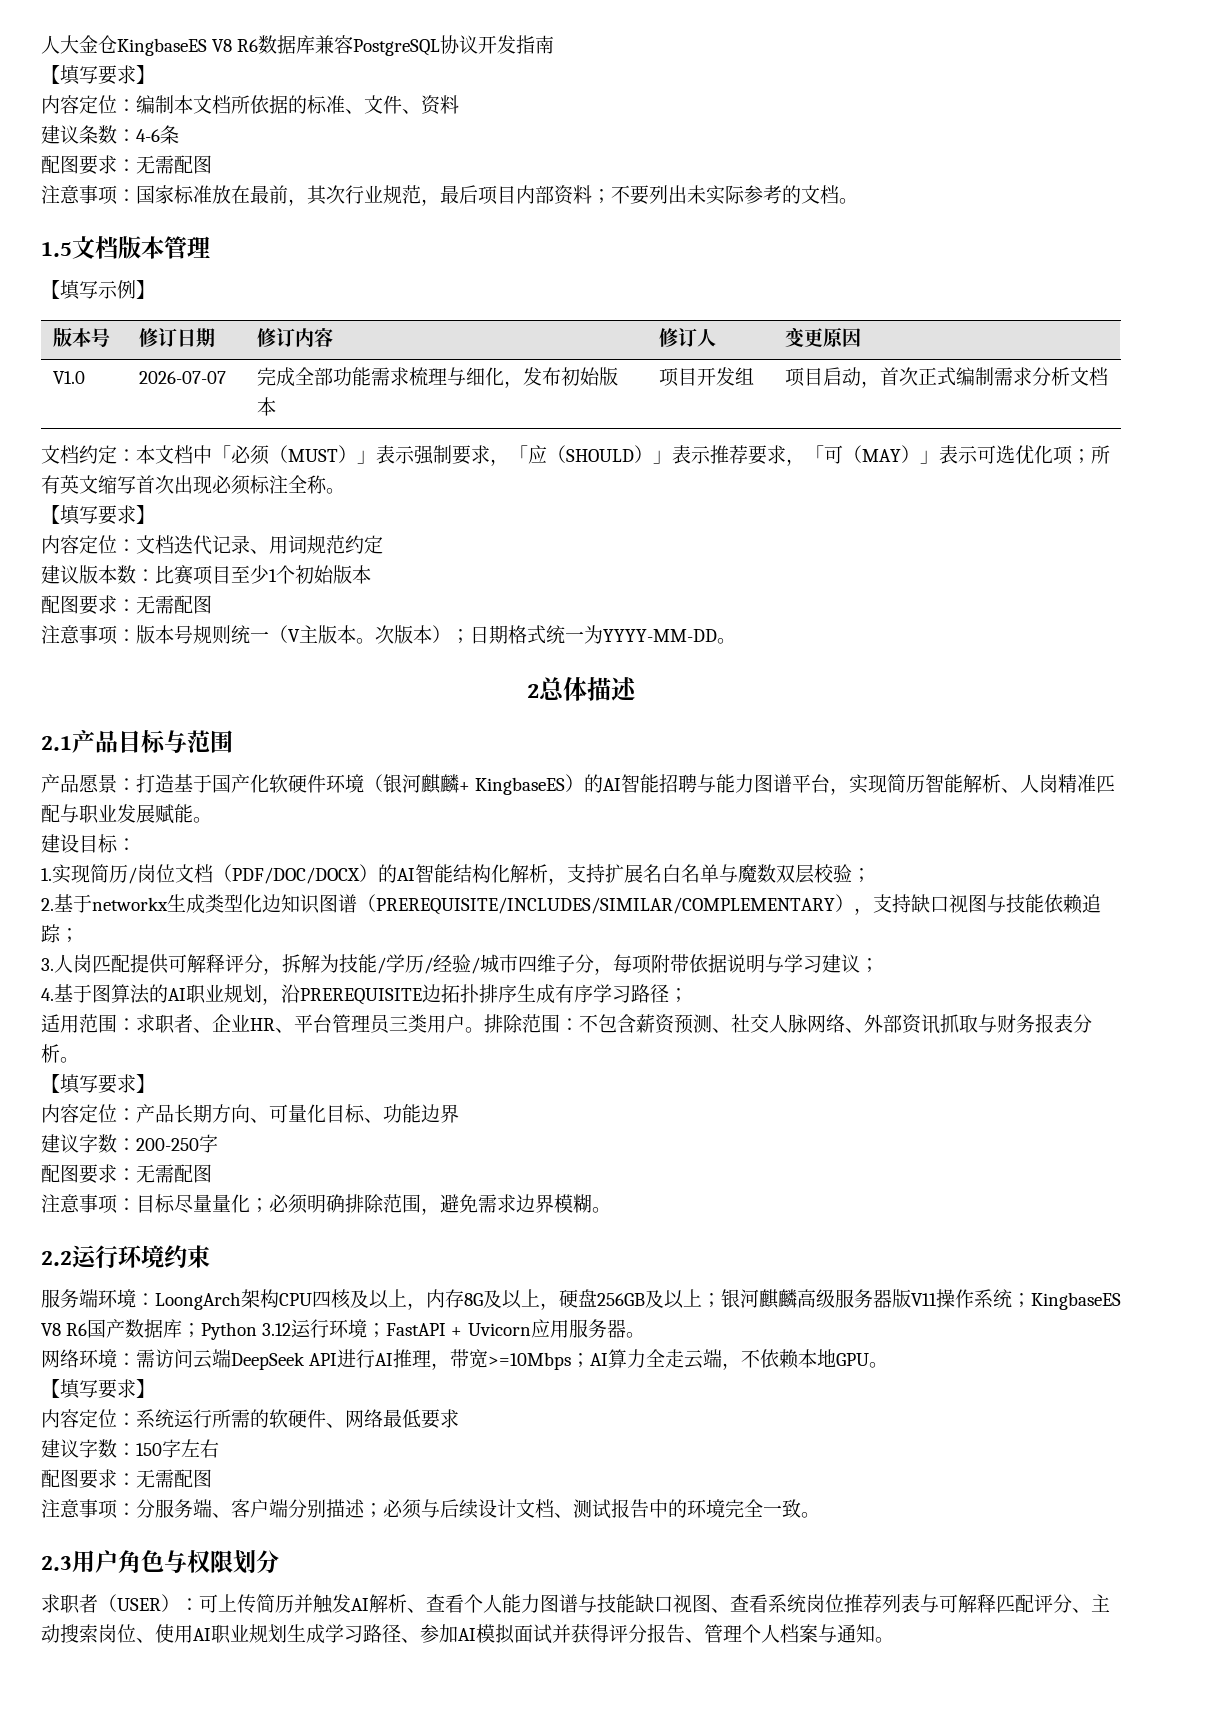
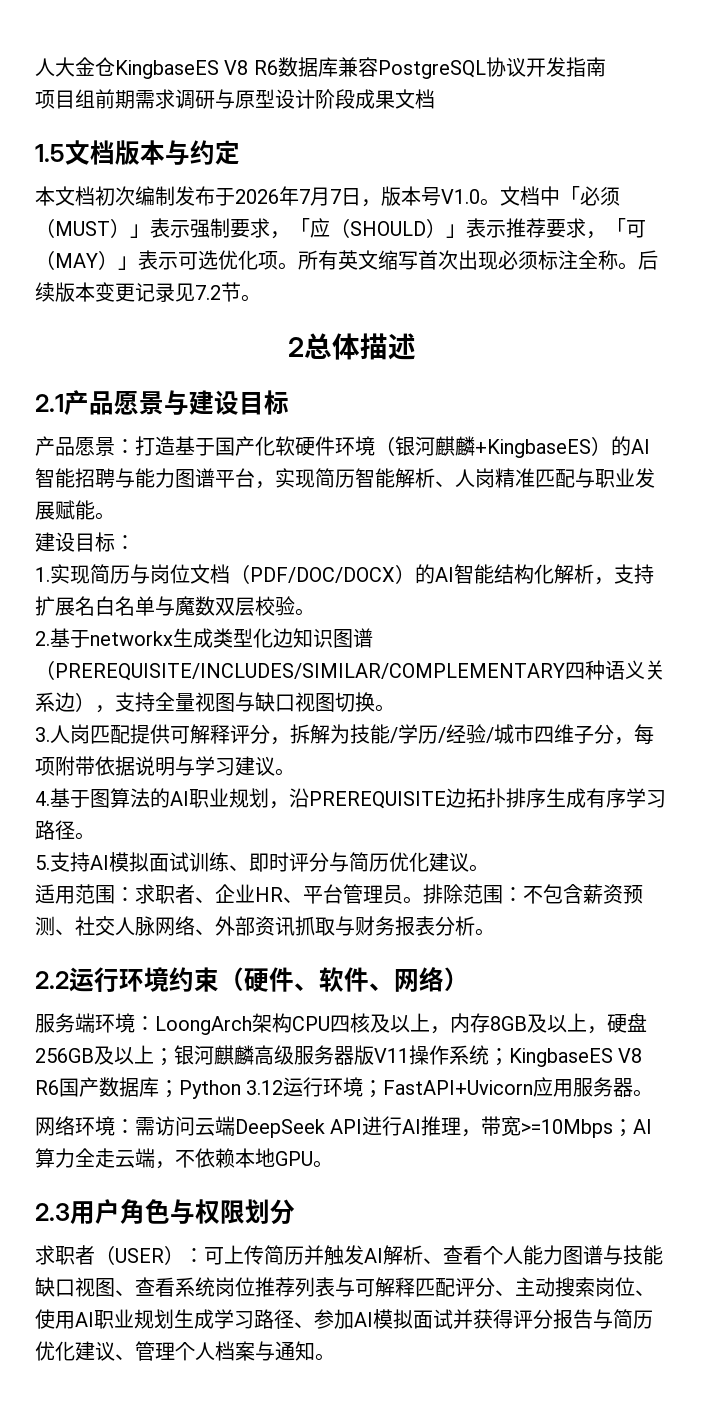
[41,65,155,85] [41,95,459,115] [41,125,179,144] [41,155,212,175] [41,185,858,206] [41,236,210,259] [41,280,155,300] [52,327,110,347] [138,328,215,347] [256,328,333,347] [658,328,716,347] [784,327,861,347] [52,371,85,384] [138,371,226,384] [256,367,618,388] [256,397,276,416] [658,367,754,387] [784,367,1108,388] [41,445,155,464] 【填写要求】 // 内容定位：编制本文档所依据的标准、文件、资料 // 建议条数：4-6条 // 配图要求：无需配图 // 注意事项：国家标准放在最前，其次行业规范，最后项目内部资料；不要列出未实际参考的文档。 // 1.5文档版本管理 // 【填写示例】 // 版本号 | 修订日期 | 修订内容 | 修订人 | 变更原因 // V1.0 | 2026-07-07 | 完成全部功能需求梳理与细化，发布初始版本 | 项目开发组 | 项目启动，首次正式编制需求分析文档 // 文档约定：本 -> [35,89,435,109] [35,140,240,165] [35,186,500,207] 项目组前期需求调研与原型设计阶段成果文档 // 1.5文档版本与约定 // 本文档初次编制发布于2026年7月7日，版本号V1.0。
[1072,449,1091,464] ； -> [278,262,298,270] 。
[41,505,155,525] [41,535,383,555] [41,565,371,585] [41,595,212,615] [41,625,717,645] // 【填写要求】 // 内容定位：文档迭代记录、用词规范约定 // 建议版本数：比赛项目至少1个初始版本 // 配图要求：无需配图 // 注意事项：版本号规则统一（V主版本。次版本）；日期格式统一为YYYY-MM-DD -> [638,250,658,270] [35,282,241,302] 后续版本变更记录见7.2节
[118,730,233,753] 目标与范围 -> [114,390,289,415] 愿景与建设目标
[459,777,566,795] + KingbaseES -> [475,439,591,458] +KingbaseES
[128,867,137,884] / -> [130,564,150,584] 与
[852,868,871,883] ； -> [295,608,315,616] 。
[835,894,1101,915] [41,924,79,943] ），支持缺口视图与技能依赖追踪； -> [565,660,665,680] [35,692,395,713] 四种语义关系边），支持全量视图与缺口视图切换。
[860,958,879,973] ； -> [275,768,295,776] 。
[669,988,688,1003] ； -> [75,832,95,840] [35,852,489,872] 。 // 5.支持AI模拟面试训练、即时评分与简历优化建议。
[389,1014,465,1033] 三类用户 -> (403, 894) none
[41,1074,155,1094] [41,1104,459,1123] [41,1134,218,1153] [41,1164,212,1184] [41,1194,611,1215] // 【填写要求】 // 内容定位：产品长期方向、可量化目标、功能边界 // 建议字数：200-250字 // 配图要求：无需配图 // 注意事项：目标尽量量化；必须明确排除范围，避免需求边界模糊。 -> (495, 932) none
(210, 1256) none -> [219,967,469,992] （硬件、软件、网络）
[464,1293,483,1306] 8G -> [490,1016,527,1031] 8GB
[386,1323,531,1336] FastAPI + Uvicorn -> [383,1080,534,1095] FastAPI+Uvicorn
[41,1379,155,1399] [41,1409,459,1429] [41,1439,219,1458] [41,1469,212,1489] [41,1499,820,1519] // 【填写要求】 // 内容定位：系统运行所需的软硬件、网络最低要求 // 建议字数：150字左右 // 配图要求：无需配图 // 注意事项：分服务端、客户端分别描述；必须与后续设计文档、测试报告中的环境完全一致。 -> (333, 1164) none
(685, 1633) none -> [593,1309,653,1329] [35,1341,115,1361] 与简历优化建议

